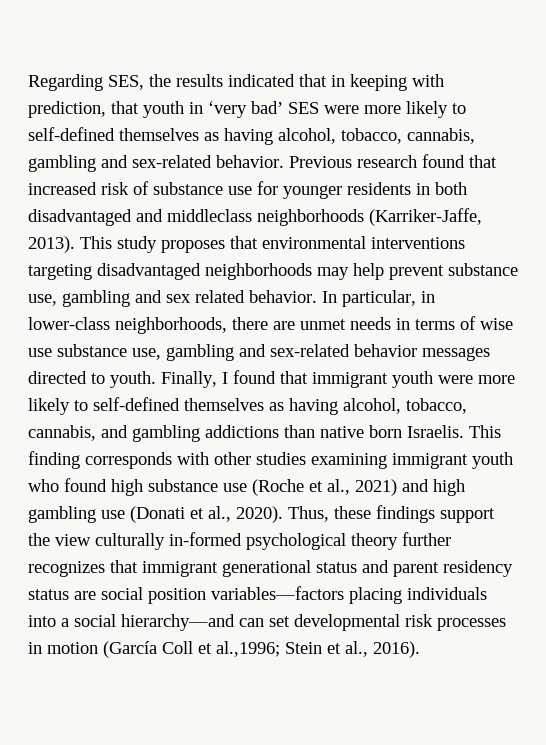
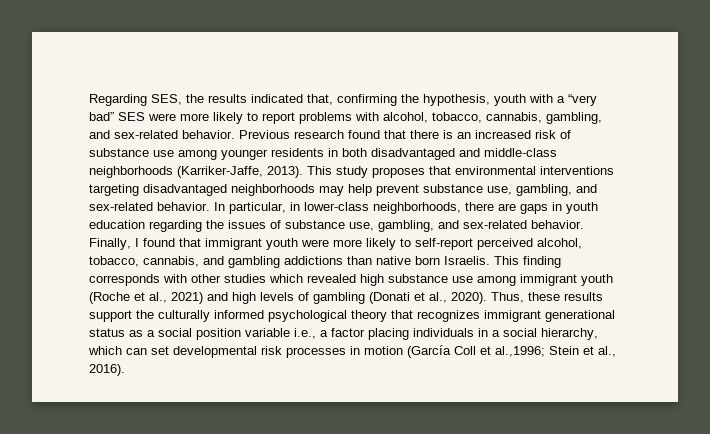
[299,74,444,91] [28,101,283,118] that in keeping with prediction, that youth in ‘very bad’ -> [307,94,597,106] [89,112,114,121] that, confirming the hypothesis, youth with a “very bad”
[28,127,475,145] [28,155,96,172] self-defined themselves as having alcohol, tobacco, cannabis, gambling -> [262,112,602,124] report problems with alcohol, tobacco, cannabis, gambling,
(497, 161) none -> [410,130,471,139] there is an
[257,181,278,195] for -> [178,150,217,160] among
[167,209,252,222] middleclass -> [484,148,557,157] middle-class
[62,290,245,307] gambling and sex related -> [516,184,597,196] [89,202,153,211] gambling, and sex-related
[300,316,513,330] [28,344,490,361] [28,371,156,388] unmet needs in terms of wise use substance use, gambling and sex-related behavior messages directed to youth. -> [520,202,598,214] [89,220,584,232] gaps in youth education regarding the issues of substance use, gambling, and sex-related behavior.
[93,397,338,415] self-defined themselves as having -> [415,238,533,250] self-report perceived
[311,452,513,469] [28,478,247,496] examining immigrant youth who found high substance use -> [269,274,613,286] which revealed high substance use among immigrant youth
[28,506,125,523] gambling use -> [260,292,365,304] levels of gambling
[376,505,435,523] findings -> [564,292,603,301] results
[55,532,451,550] [28,560,513,577] [28,586,344,604] view culturally in-formed psychological theory further recognizes that immigrant generational status and parent residency status are social position variables—factors -> [158,310,615,322] [89,328,365,340] culturally informed psychological theory that recognizes immigrant generational status as a social position variable i.e., a factor
[28,614,235,631] into a social hierarchy—and -> [478,328,598,340] [88,346,122,355] in a social hierarchy, which

